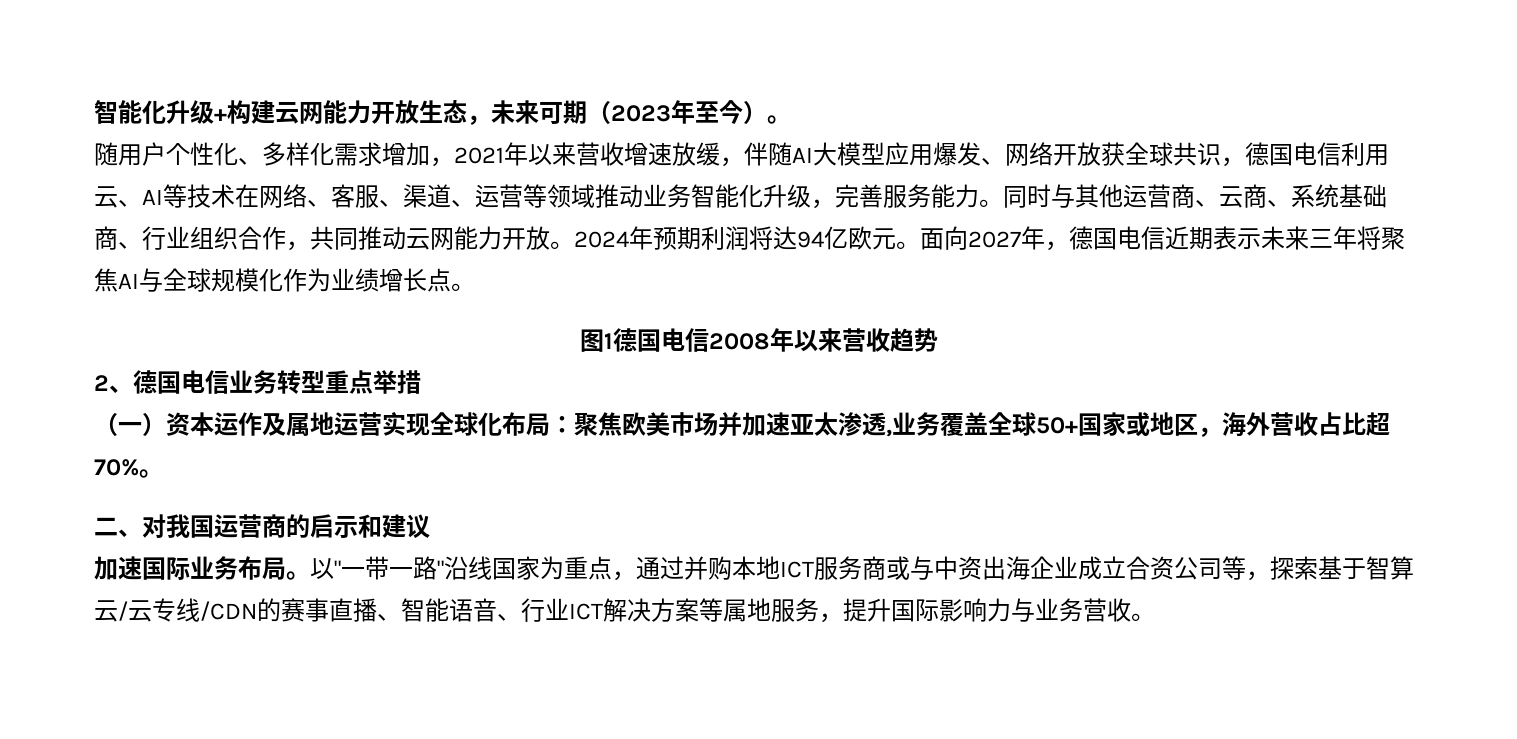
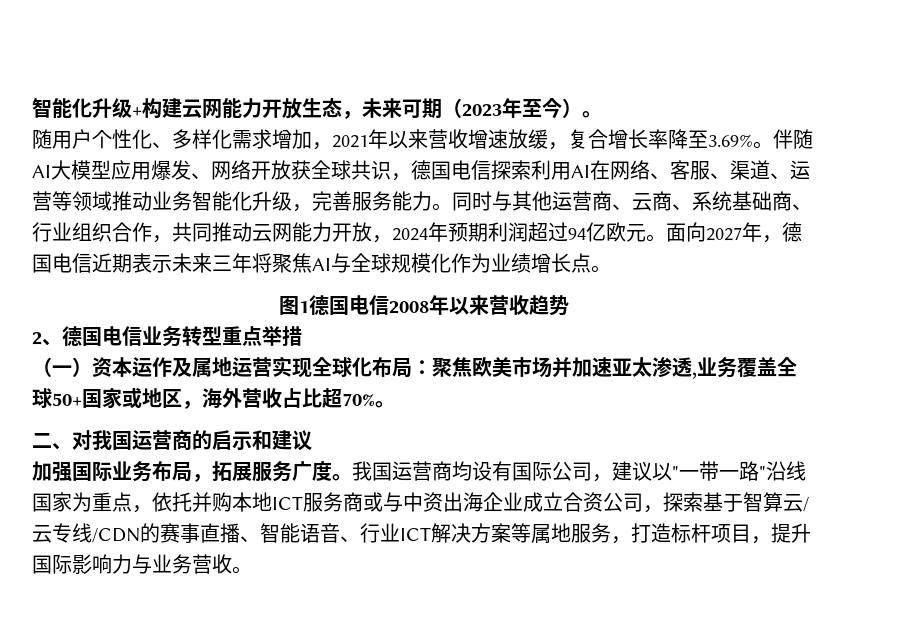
(744, 162) none -> [568,129,773,149] 复合增长率降至3.69%。
[1341,142,1389,166] [94,184,235,208] 利用云、AI等技术 -> [491,160,590,180] 探索利用AI
[550,241,574,249] 。 -> [372,235,392,243] ，
[749,226,797,250] 将达 -> [528,222,568,242] 超过
[118,556,142,580] 速 -> [52,462,72,482] 强
[286,571,310,580] 。 -> [192,461,652,482] ，拓展服务广度。我国运营商均设有国际公司，建议
[636,556,684,580] 通过 -> [152,492,192,512] 依托
[1222,556,1246,580] 等 -> (643, 502) none
(843, 618) none -> [631,523,771,544] 打造标杆项目，

